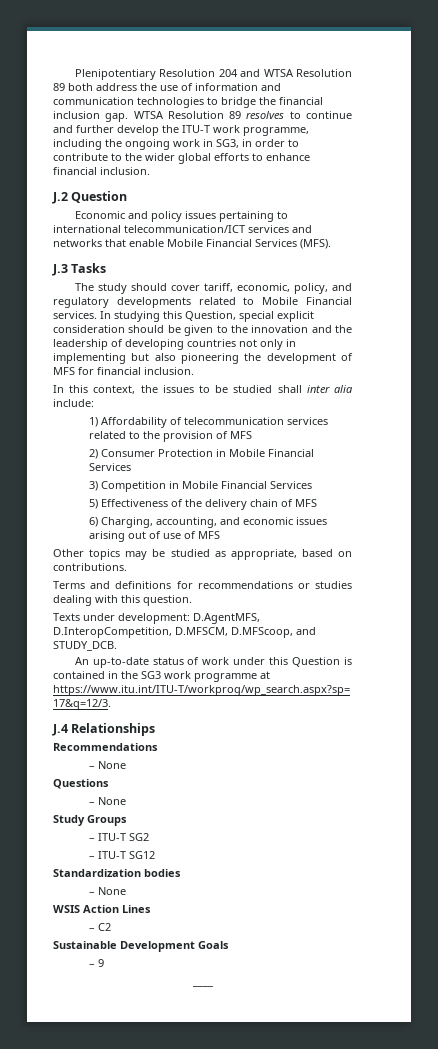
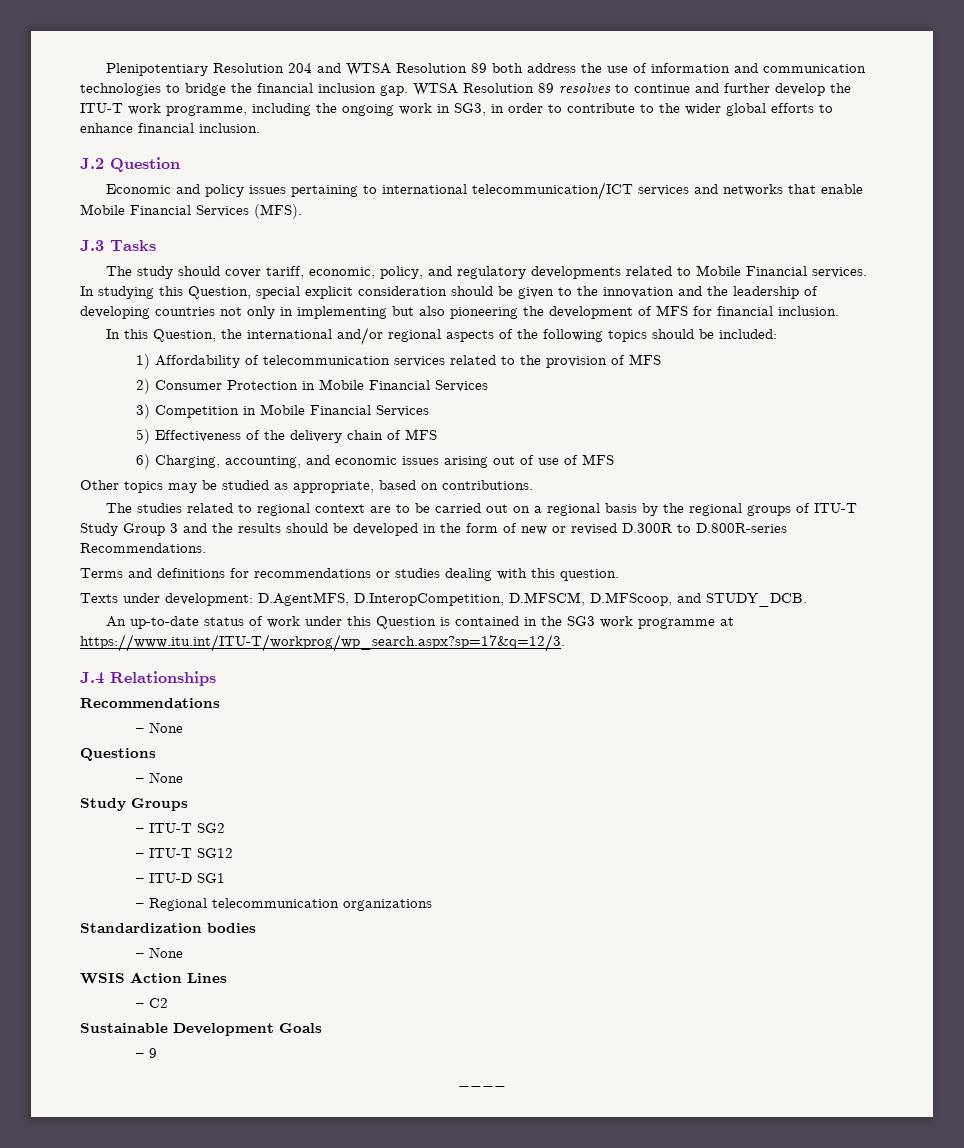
[93,385,353,394] [53,399,94,407] context, the issues to be studied shall inter alia include: -> [152,327,777,345] Question, the international and/or regional aspects of the following topics should be included:
(127, 567) none -> [105,503,857,516] [80,523,787,536] [80,543,206,553] // The studies related to regional context are to be carried out on a regional basis by the regional groups of ITU-T Study Group 3 and the results should be developed in the form of new or revised D.300R to D.800R-series Recommendations.
(156, 855) none -> [135,873,225,883] [135,898,432,911] // – ITU-D SG1 // – Regional telecommunication organizations

